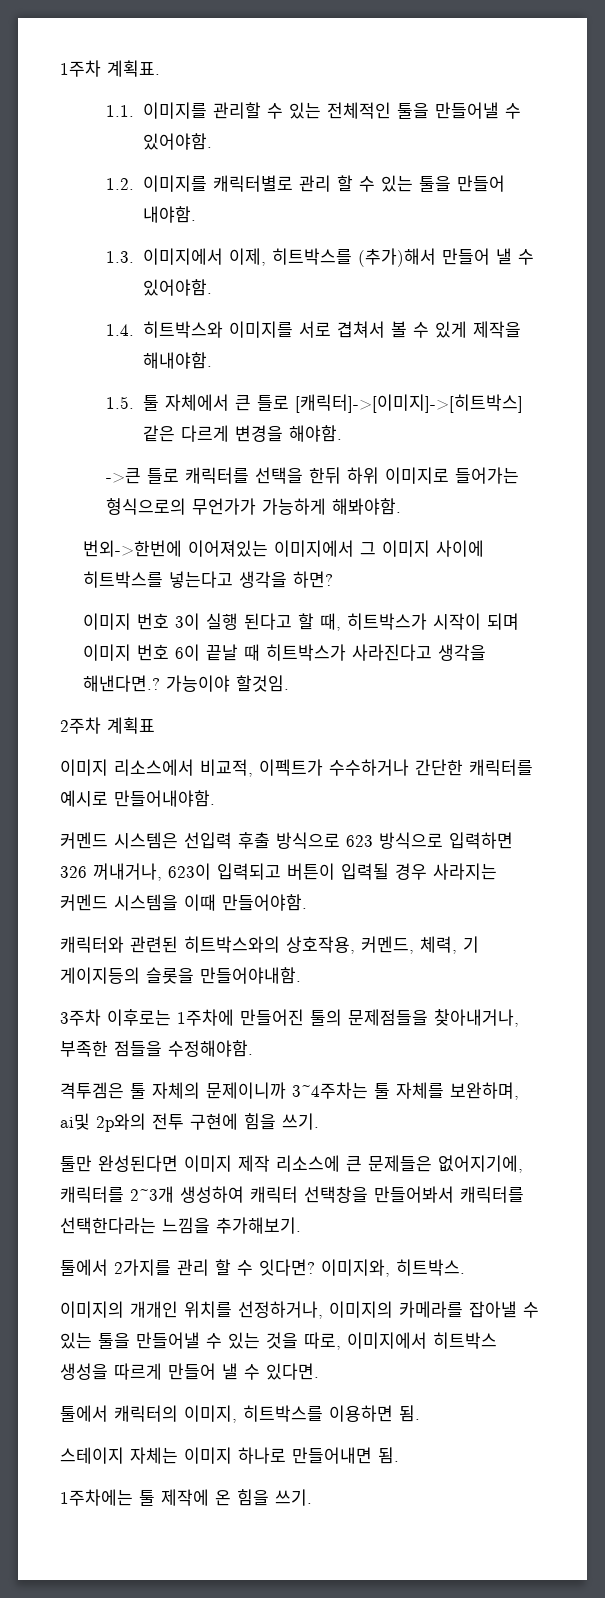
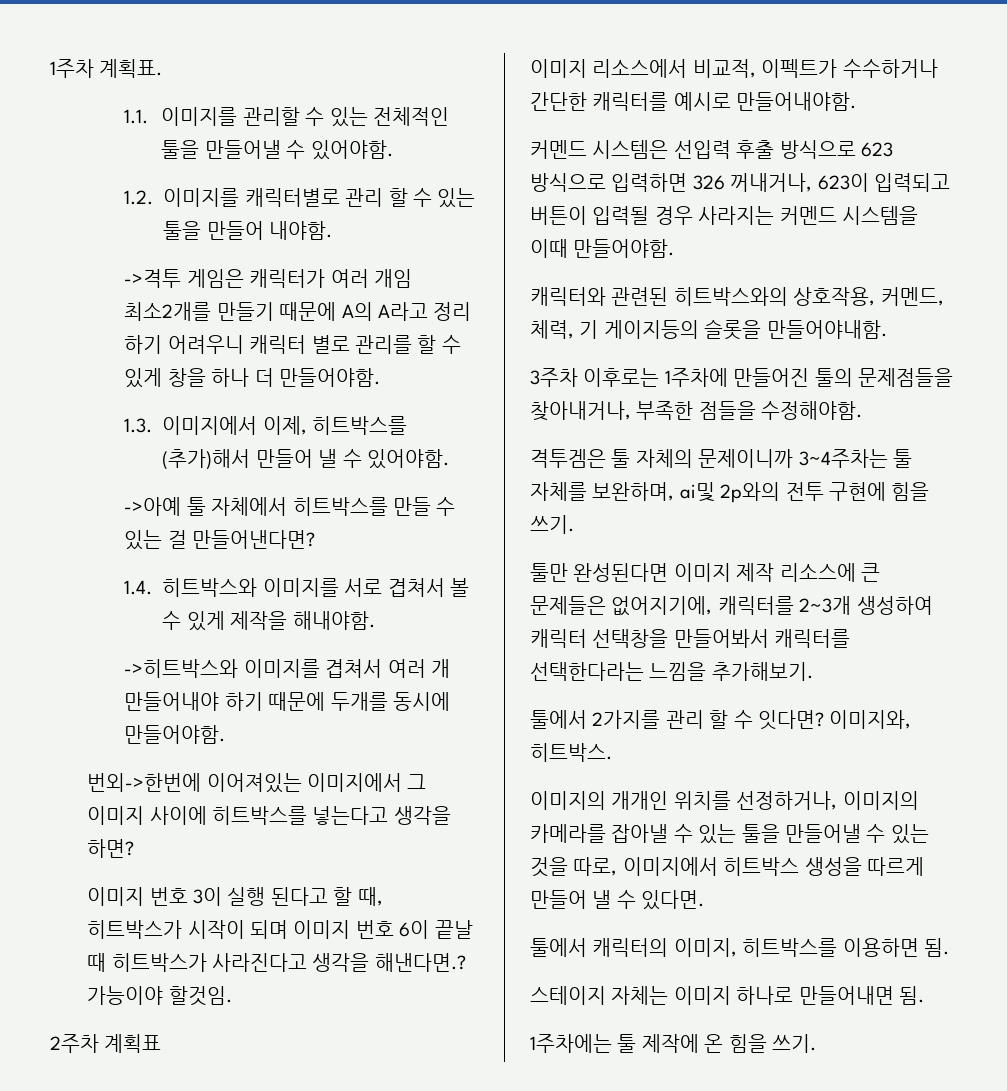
(196, 214) none -> [124,269,412,288] [124,302,472,321] [124,335,461,354] [124,368,380,388] // ->격투 게임은 캐릭터가 여러 개임 최소2개를 만들기 때문에 A의 A라고 정리 하기 어려우니 캐릭터 별로 관리를 할 수 있게 창을 하나 더 만들어야함.
(212, 287) none -> [124,497,456,516] [124,530,316,550] // ->아예 툴 자체에서 히트박스를 만들 수 있는 걸 만들어낸다면?
[106,394,523,413] [142,425,342,442] [106,467,520,484] [106,498,402,515] 1.5. 툴 자체에서 큰 틀로 [캐릭터]->[이미지]->[히트박스] 같은 다르게 변경을 해야함. // ->큰 틀로 캐릭터를 선택을 한뒤 하위 이미지로 들어가는 형식으로의 무언가가 가능하게 해봐야함. -> [124,659,450,678] [124,692,450,711] [124,725,226,744] ->히트박스와 이미지를 겹쳐서 여러 개 만들어내야 하기 때문에 두개를 동시에 만들어야함.

